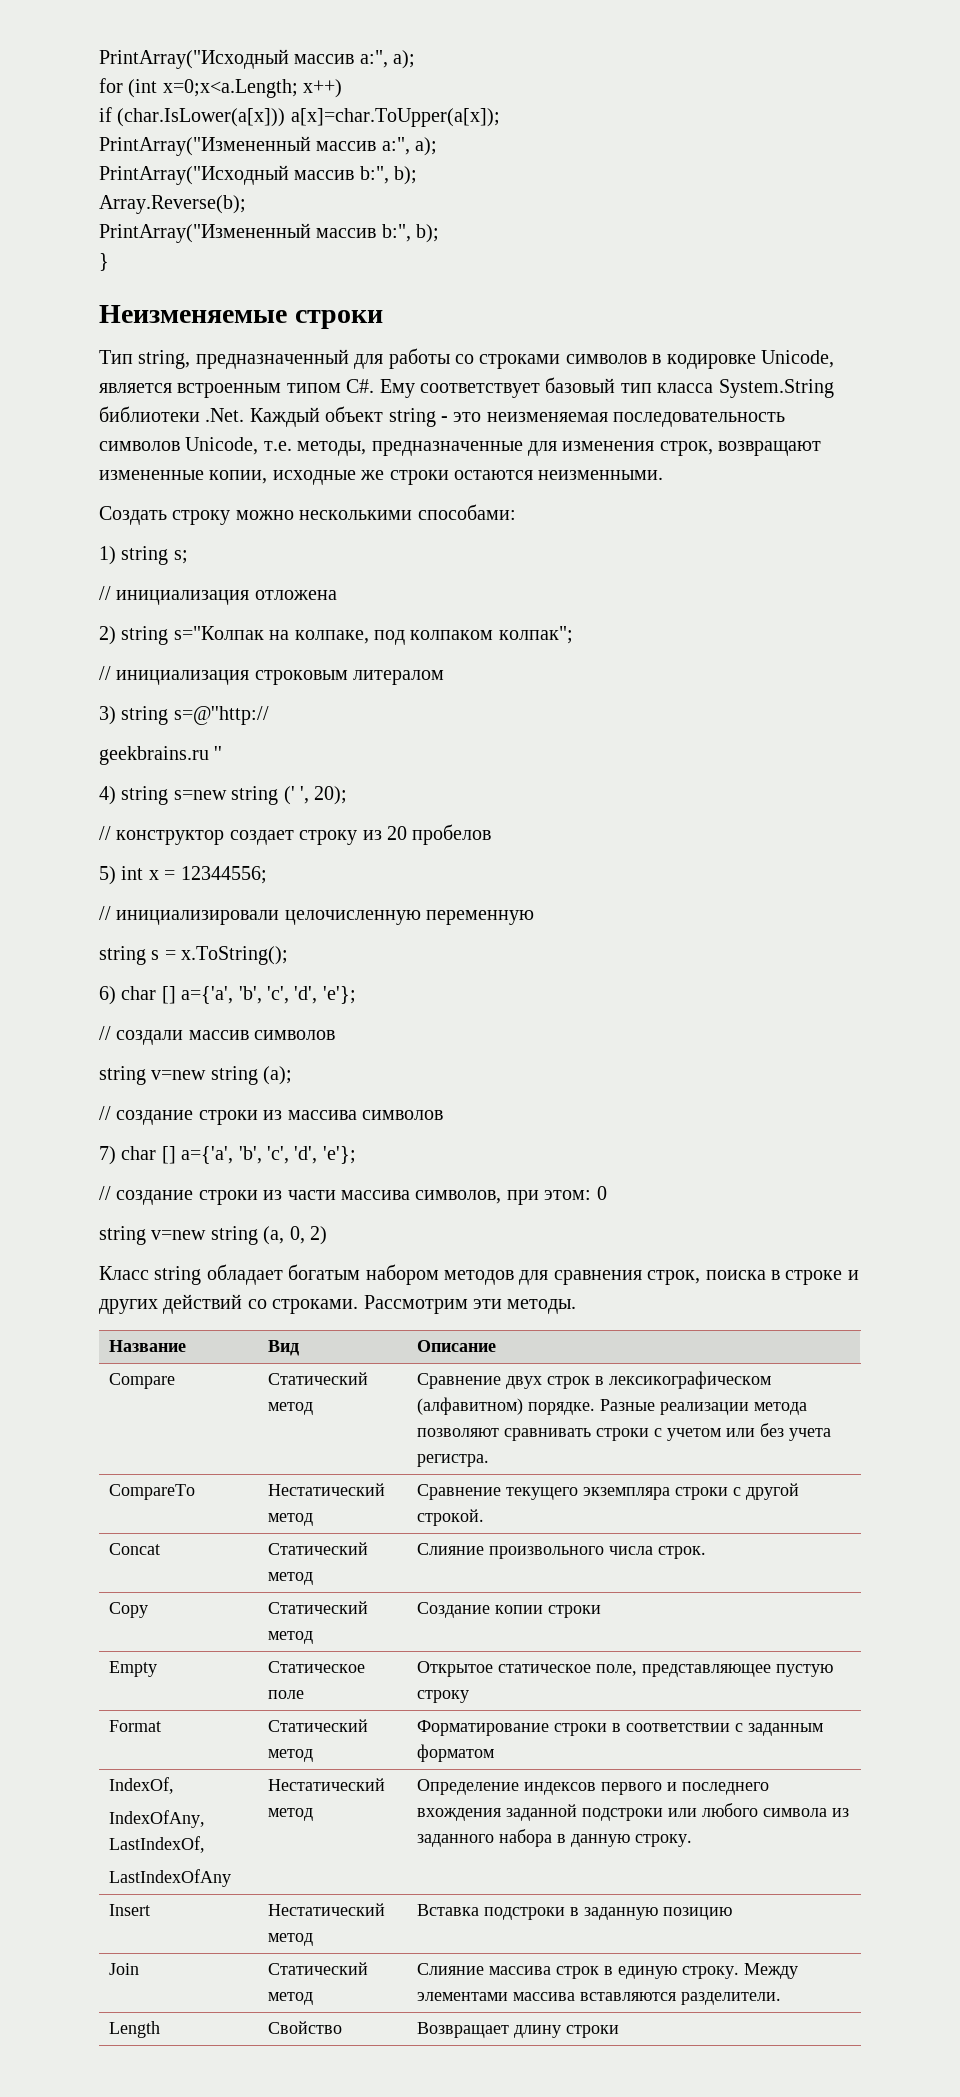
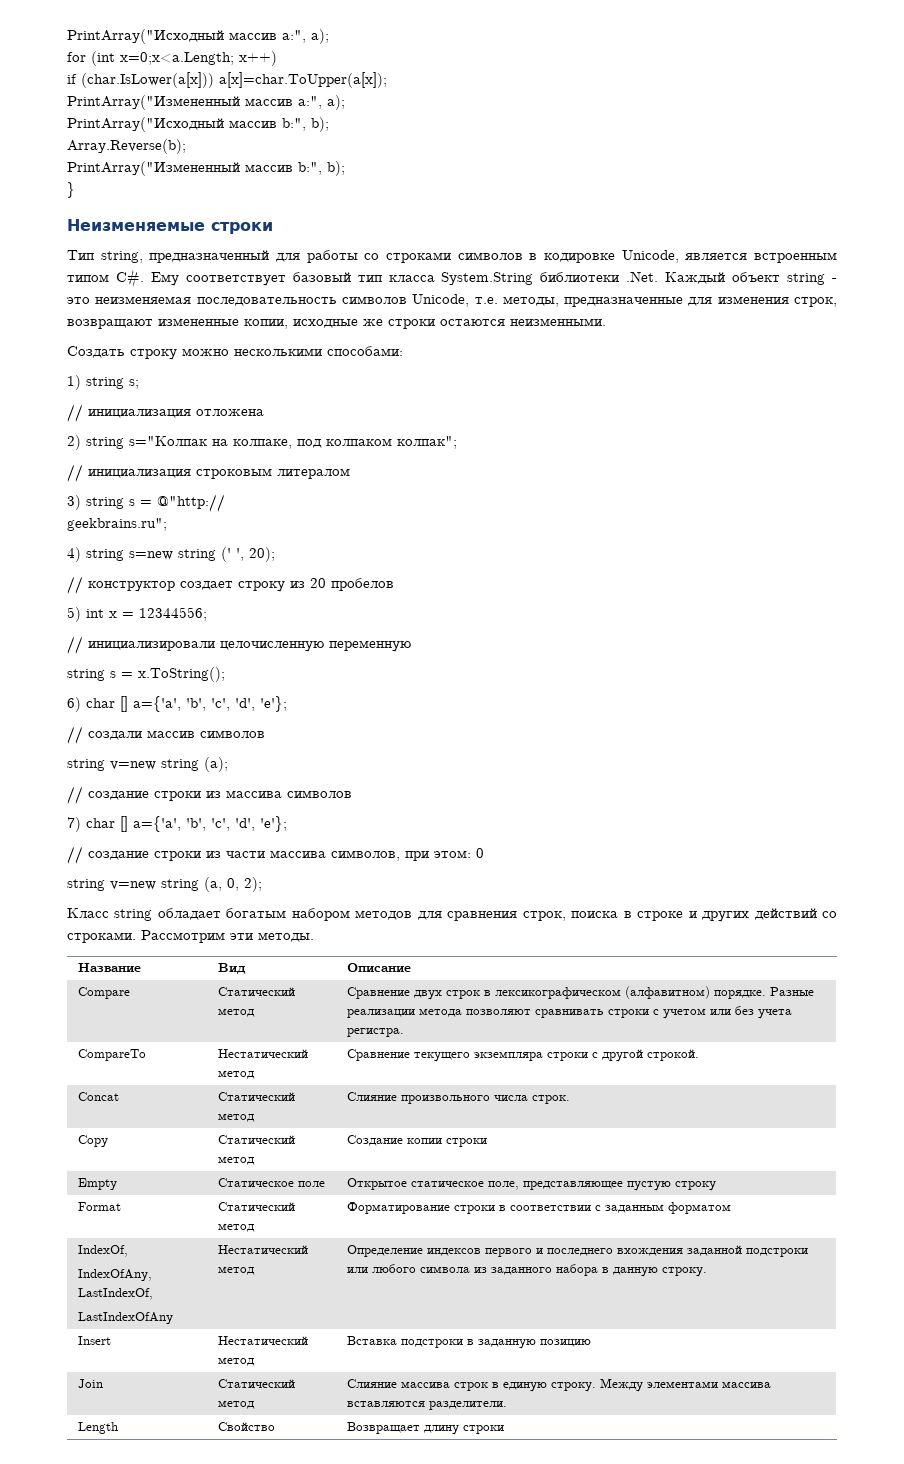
[173,706,269,725] [99,746,223,765] s=@''http:// // geekbrains.ru '' -> [129,494,225,512] [67,518,167,531] s = @"http:// // geekbrains.ru";
[310,1226,327,1245] 2) -> [244,877,262,892] 2);

